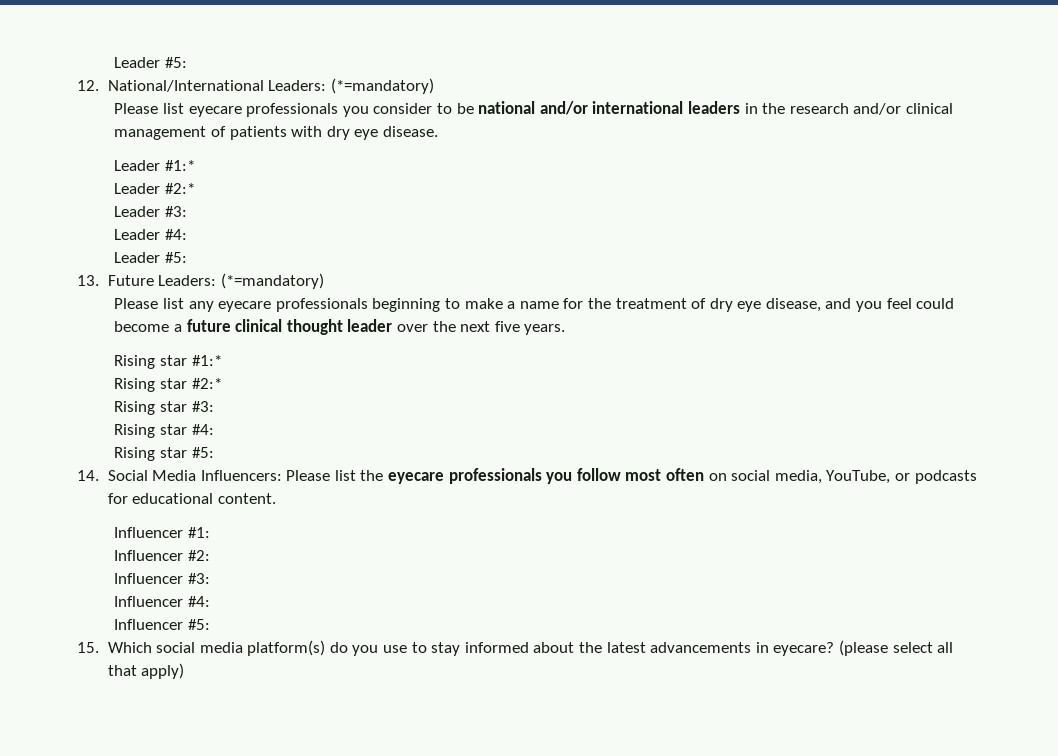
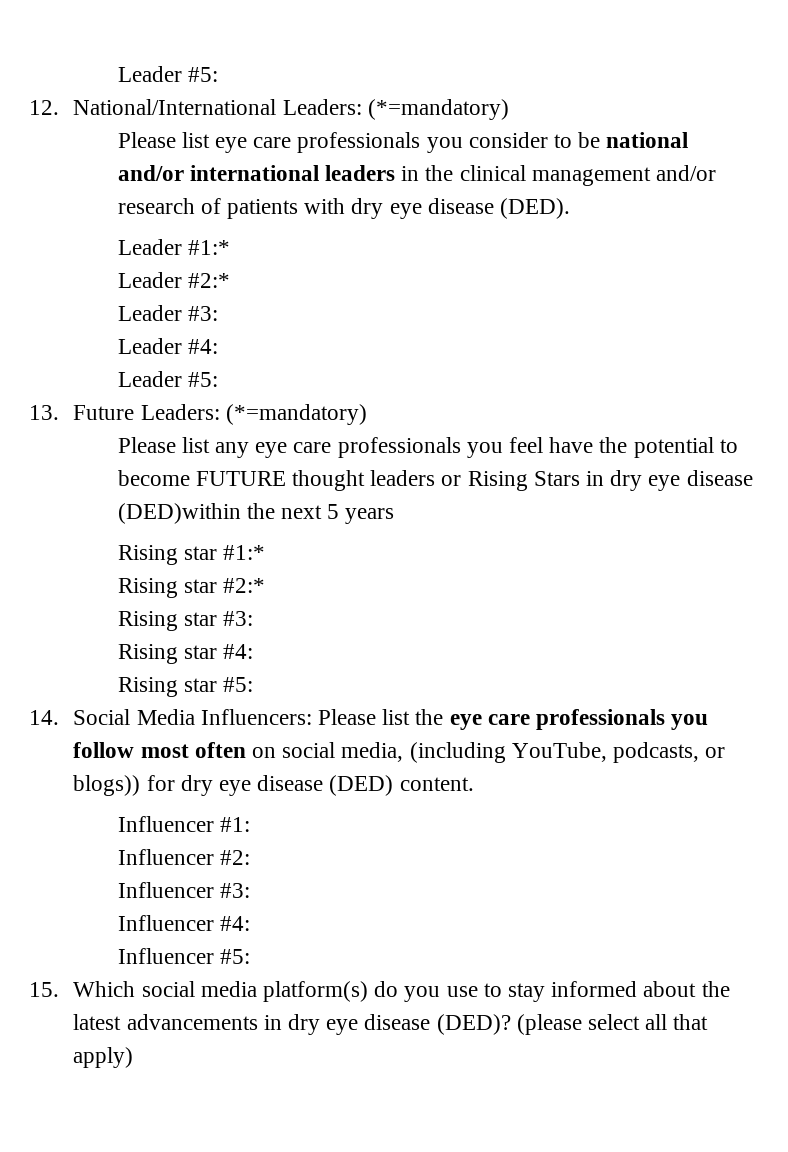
[188,106,242,117] eyecare -> [214,137,292,153] eye care
[789,103,953,115] [114,126,207,140] research and/or clinical management -> [459,165,717,186] [117,198,195,214] clinical management and/or research
[383,126,439,137] disease. -> [427,198,571,219] disease (DED).
[218,298,955,312] [114,319,566,335] eyecare professionals beginning to make a name for the treatment of dry eye disease, and you feel could become a future clinical thought leader over the next five years. -> [255,437,738,458] [117,470,753,491] [117,503,395,524] eye care professionals you feel have the potential to become FUTURE thought leaders or Rising Stars in dry eye disease (DED)within the next 5 years
[388,472,445,484] eyecare -> [449,714,530,730] eye care
[826,470,977,484] [107,493,214,504] YouTube, or podcasts for educational -> [409,742,726,763] [73,775,394,796] (including YouTube, podcasts, or blogs)) for dry eye disease (DED)
[773,642,835,656] eyecare? -> [287,1014,511,1035] dry eye disease (DED)?

